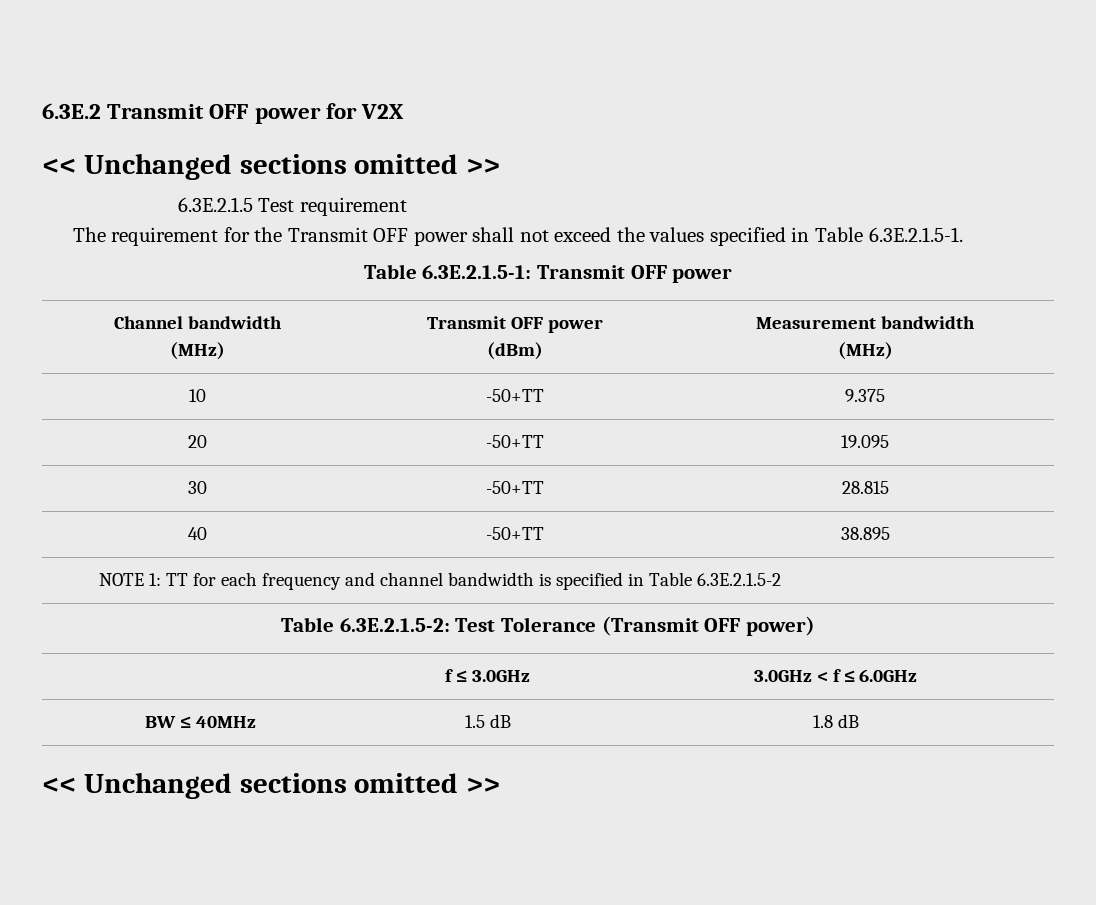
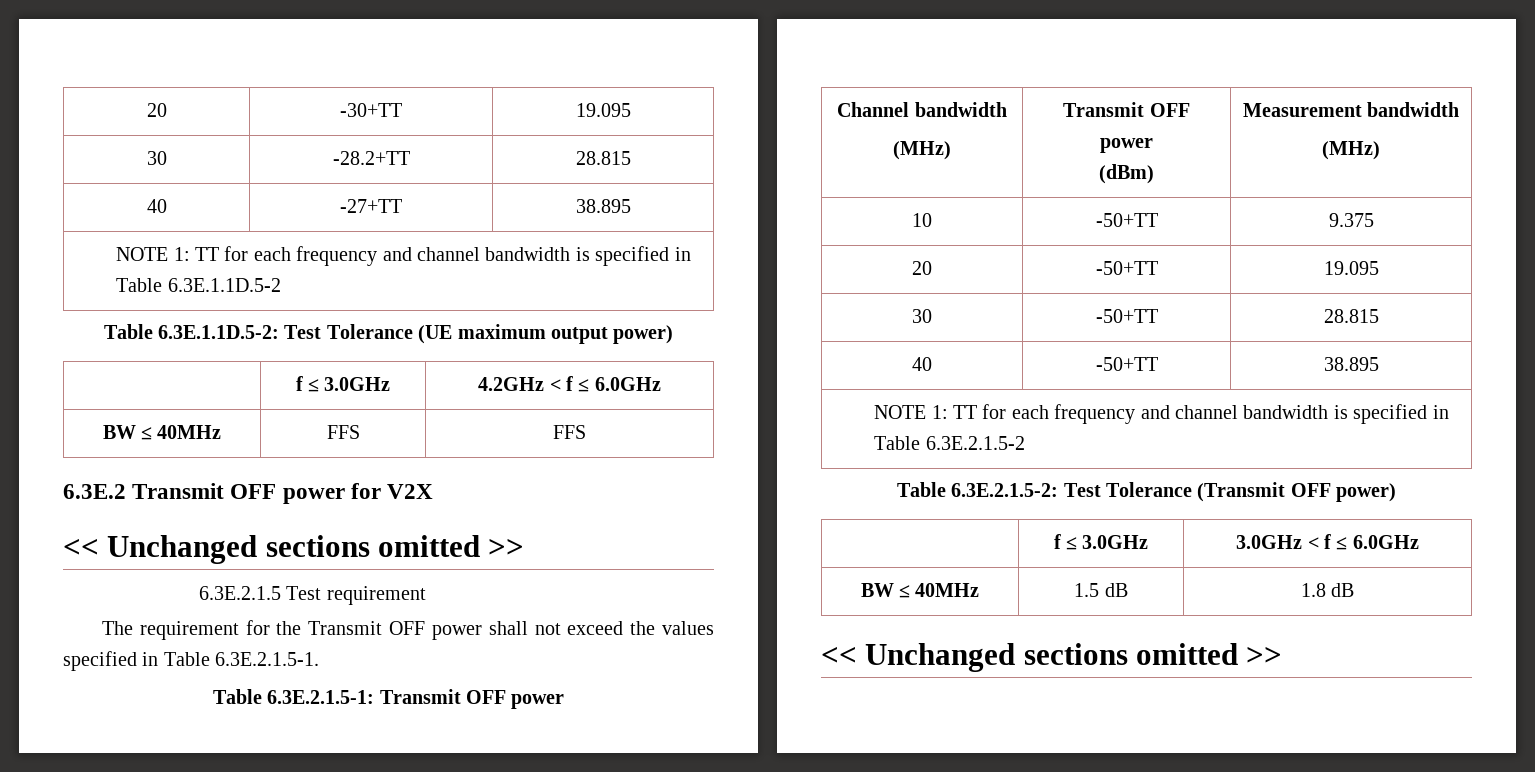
(42, 111) none -> [146,103,167,117] [340,103,402,117] [575,103,631,117] [146,151,167,165] [332,151,410,165] [575,151,631,165] [146,199,167,213] [340,199,402,213] [575,199,631,213] [116,246,691,266] [116,278,281,292] [103,324,674,344] [295,376,391,392] [478,376,661,392] [102,425,222,440] [326,425,360,439] [553,425,586,439] 20 | -30+TT | 19.095 // 30 | -28.2+TT | 28.815 // 40 | -27+TT | 38.895 // NOTE 1: TT for each frequency and channel bandwidth is specified in Table 6.3E.1.1D.5-2 // Table 6.3E.1.1D.5-2: Test Tolerance (UE maximum output power) // | f ≤ 3.0GHz | 4.2GHz < f ≤ 6.0GHz // BW ≤ 40MHz | FFS | FFS //

